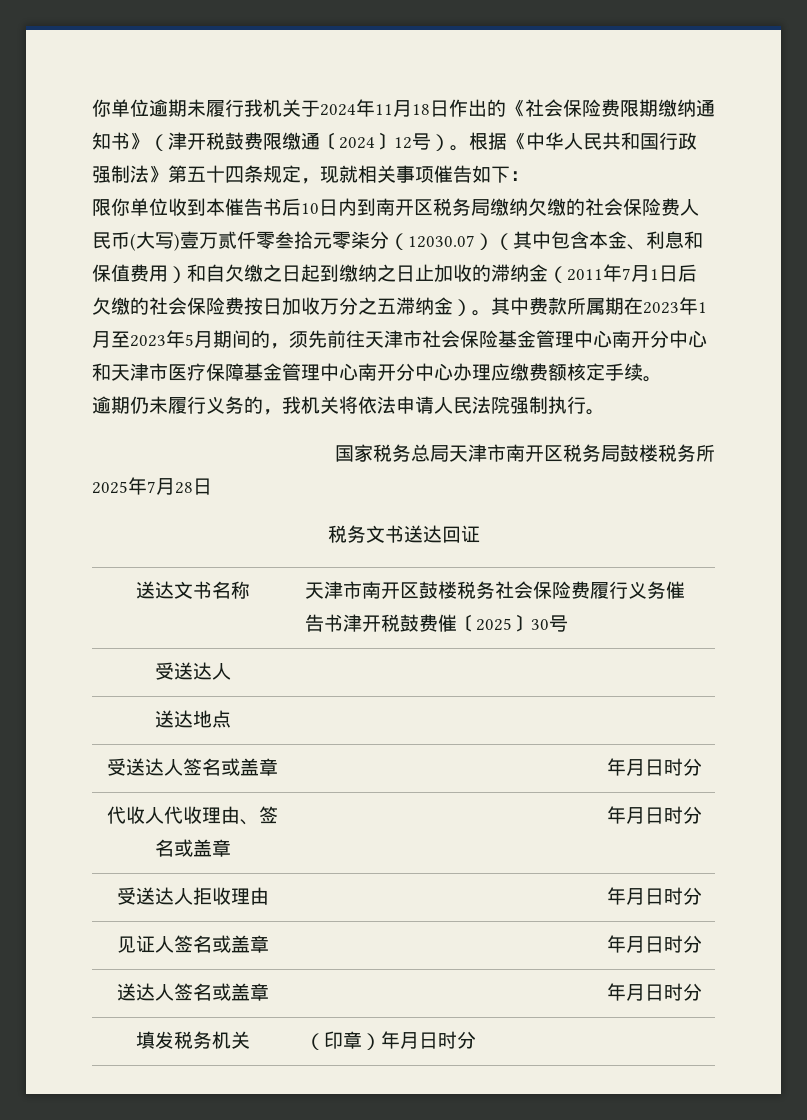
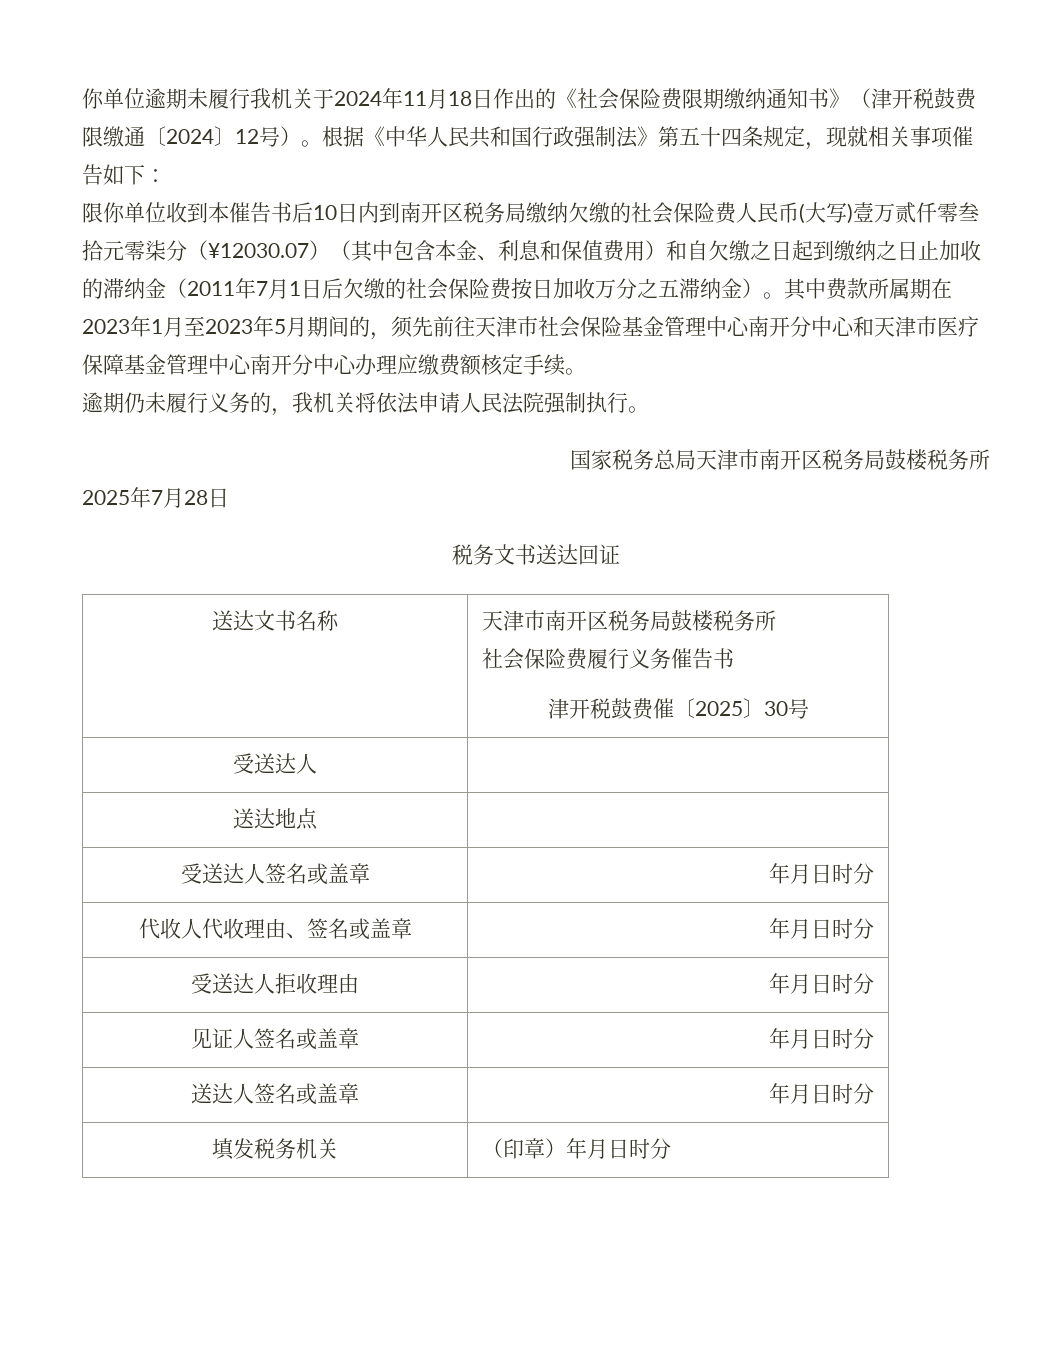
[408,235,475,248] 12030.07 -> [208,243,309,258] ¥12030.07
[418,581,495,599] 鼓楼税务 -> [608,610,777,632] 税务局鼓楼税务所 //
(343, 623) none -> (735, 658) //

